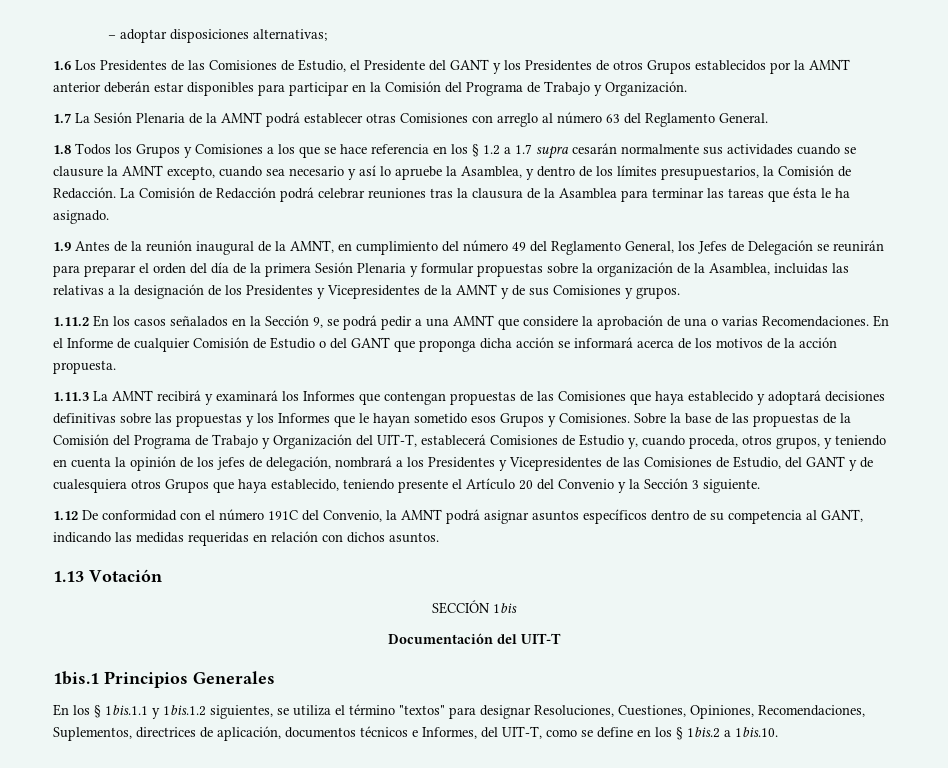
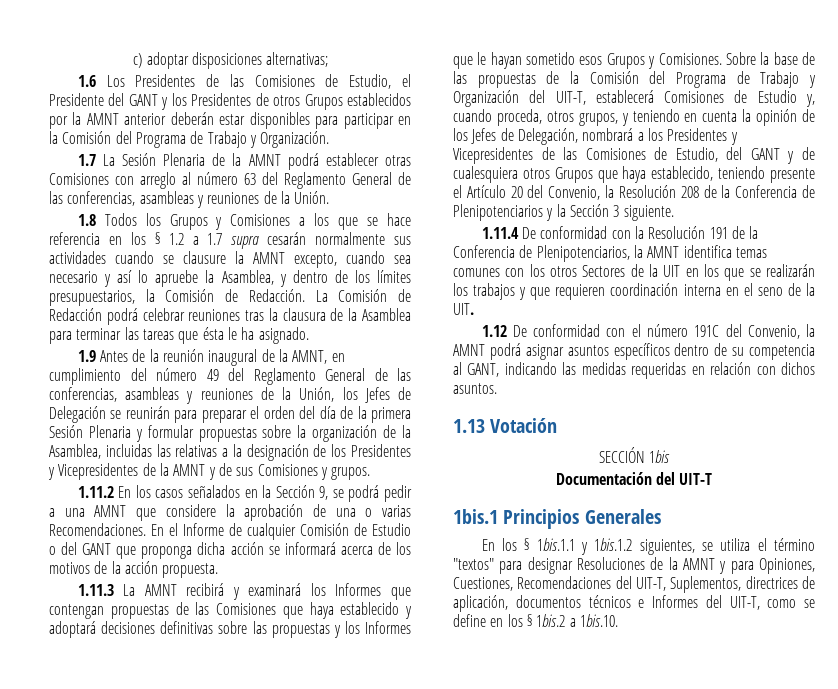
[107,35,116,39] – -> [133,53,143,68] c)
[719,113,768,123] General. -> [352,172,411,185] [49,191,330,208] General de las conferencias, asambleas y reuniones de la Unión.
[625,241,674,253] General, -> [325,368,411,381] [49,387,335,404] General de las conferencias, asambleas y reuniones de la Unión,
[217,456,331,471] jefes de delegación, -> [471,128,578,145] Jefes de Delegación,
[558,479,614,489] Convenio -> [548,185,815,200] [453,204,543,221] Convenio, la Resolución 208 de la Conferencia de Plenipotenciarios
(760, 486) none -> [481,226,759,239] [453,245,767,262] [453,264,815,281] [453,283,815,300] [453,303,474,315] // 1.11.4 De conformidad con la Resolución 191 de la Conferencia de Plenipotenciarios, la AMNT identifica temas comunes con los otros Sectores de la UIT en los que se realizarán los trabajos y que requieren coordinación interna en el seno de la UIT.
[534,705,865,719] Resoluciones, Cuestiones, Opiniones, Recomendaciones, -> [577,557,815,574] [453,576,667,591] Resoluciones de la AMNT y para Opiniones, Cuestiones, Recomendaciones del UIT-T,
[422,727,477,739] Informes, -> [652,595,699,608] Informes

